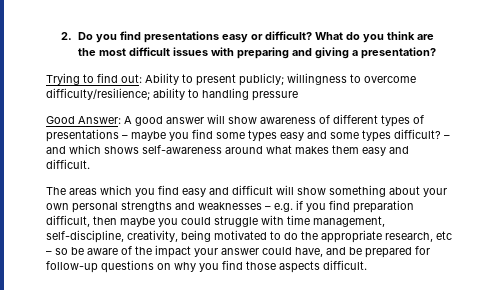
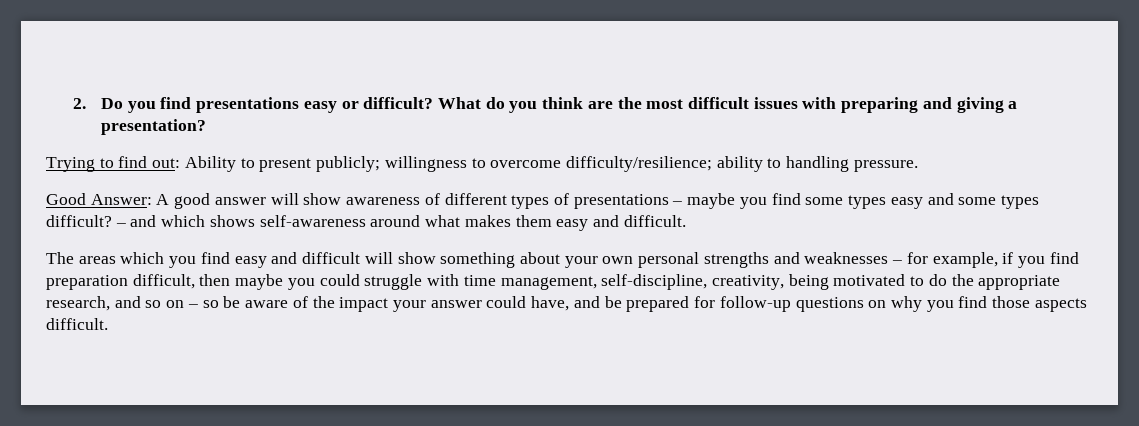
[252,91,298,101] pressure -> [853,160,918,172] pressure.
[274,203,293,212] e.g. -> [906,252,998,268] for example,
[436,231,452,240] etc -> [114,296,185,308] and so on

